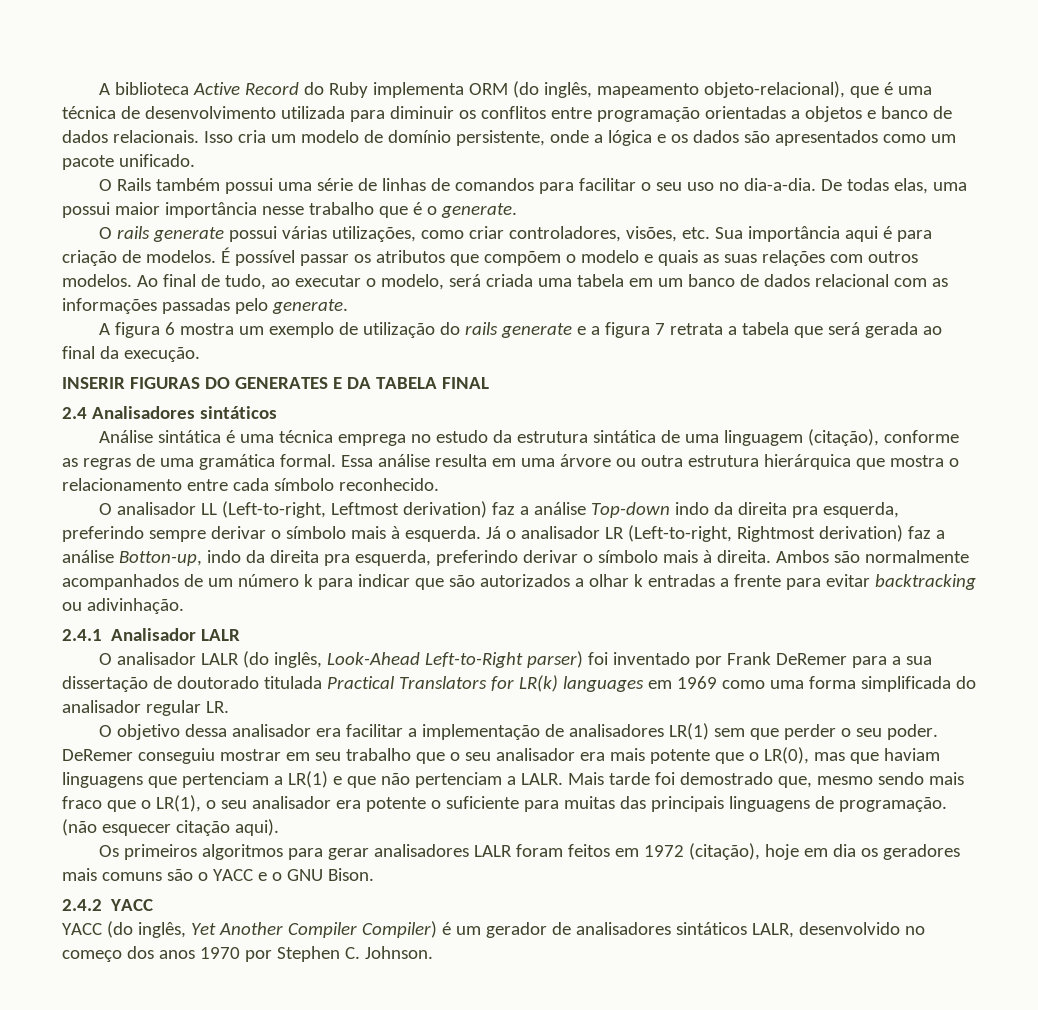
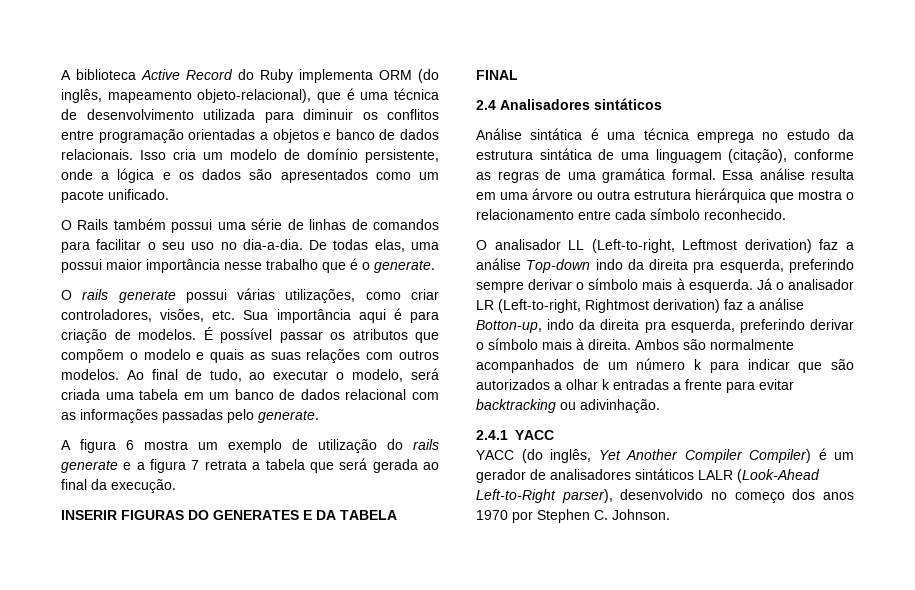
[111,628,241,641] [98,651,932,668] [62,675,976,692] [62,700,229,716] [98,723,938,740] [62,747,940,764] [62,771,964,788] [62,795,947,812] [62,819,279,836] [98,843,960,860] [62,868,374,881] [62,899,102,911] Analisador LALR // O analisador LALR (do inglês, Look-Ahead Left-to-Right parser) foi inventado por Frank DeRemer para a sua dissertação de doutorado titulada Practical Translators for LR(k) languages em 1969 como uma forma simplificada do analisador regular LR. // O objetivo dessa analisador era facilitar a implementação de analisadores LR(1) sem que perder o seu poder. DeRemer conseguiu mostrar em seu trabalho que o seu analisador era mais potente que o LR(0), mas que haviam linguagens que pertenciam a LR(1) e que não pertenciam a LALR. Mais tarde foi demostrado que, mesmo sendo mais fraco que o LR(1), o seu analisador era potente o suficiente para muitas das principais linguagens de programação. (não esquecer citação aqui). // Os primeiros algoritmos para gerar analisadores LALR foram feitos em 1972 (citação), hoje em dia os geradores mais comuns são o YACC e o GNU Bison. // 2.4.2 -> (508, 435) none
[751,923,794,938] LALR, -> [698,469,820,483] [476,489,613,503] LALR (Look-Ahead Left-to-Right parser),

